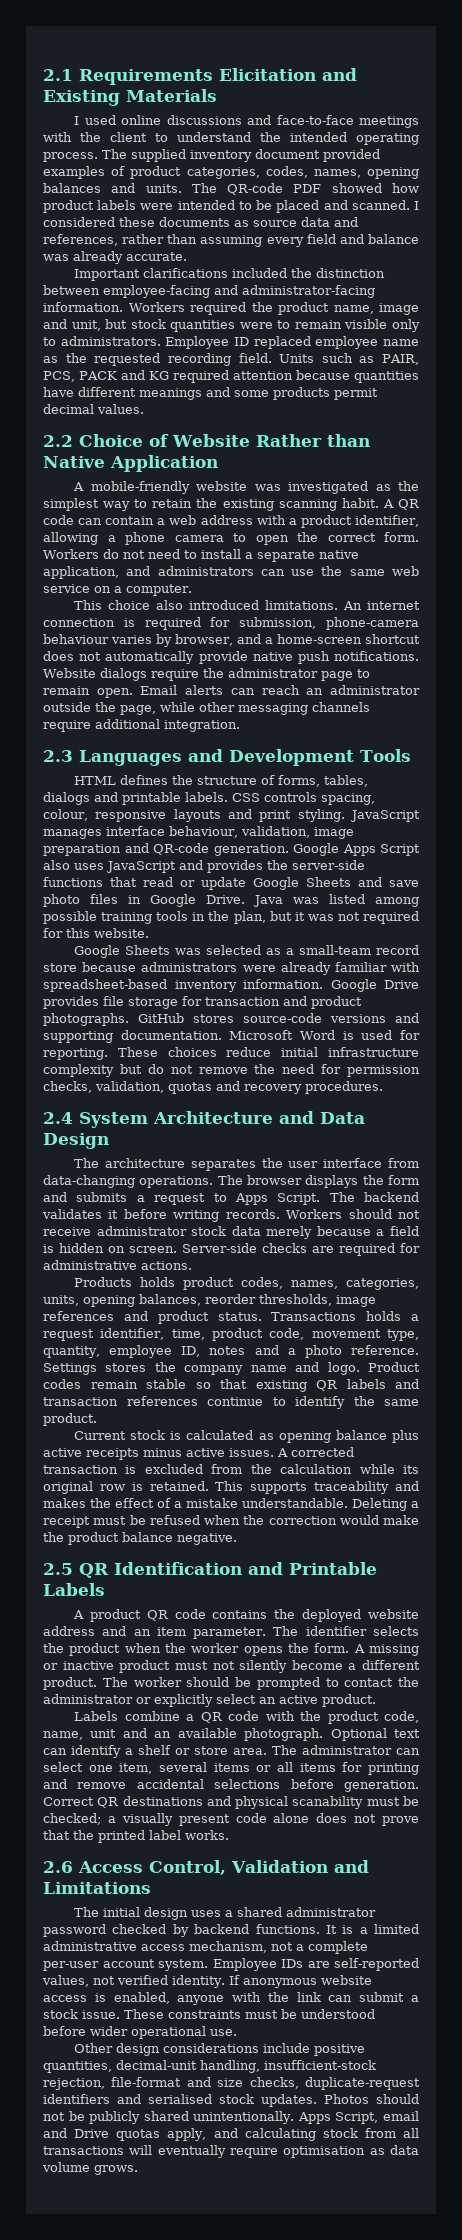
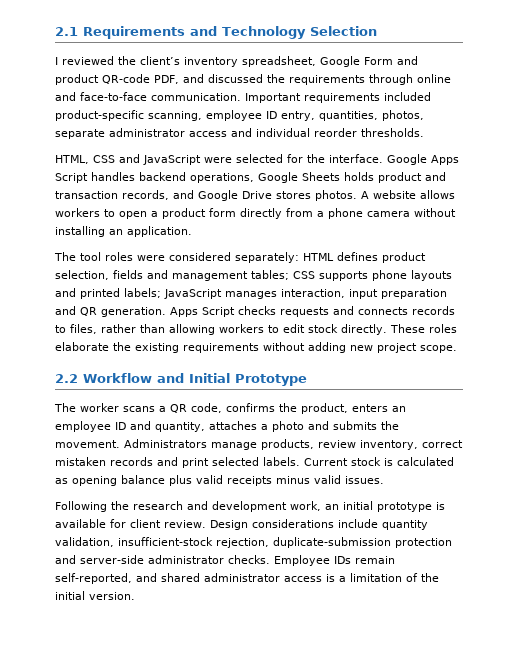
[219,68,357,81] [43,89,217,106] [74,115,420,128] [43,132,419,145] [43,149,380,162] [43,166,419,179] [43,183,419,195] [43,200,420,213] [43,217,358,227] [43,234,420,247] [43,251,187,264] [74,268,386,281] [43,285,375,298] [43,302,419,315] [43,319,420,332] [43,336,419,349] [43,353,420,366] [43,370,419,383] [43,387,378,400] [43,404,144,414] [43,434,370,447] [43,455,218,472] [73,481,419,494] [43,498,420,511] [43,515,420,528] [43,532,419,545] [43,549,359,562] [43,566,419,579] [43,584,192,596] [74,600,421,610] [43,617,420,630] [43,634,420,647] [43,651,419,664] [43,668,370,681] [43,685,421,698] [43,702,370,715] [43,719,240,732] [43,749,411,766] [74,775,369,787] [43,792,375,805] [43,809,420,822] [43,826,354,839] [43,843,420,856] [43,860,365,873] [43,877,419,890] [43,894,419,907] [43,911,419,924] [43,928,149,938] [74,945,420,958] [43,962,420,975] [43,979,419,992] [43,996,362,1009] [43,1013,419,1026] [43,1030,421,1043] [43,1047,420,1060] [43,1064,420,1077] [43,1081,383,1094] [43,1111,365,1128] [43,1133,109,1149] [74,1158,419,1171] [43,1175,419,1188] [43,1192,419,1205] [42,1209,420,1222] [43,1226,419,1239] [43,1243,420,1256] [43,1260,192,1270] [74,1277,419,1290] [43,1294,376,1307] [43,1311,419,1324] [43,1328,419,1341] [43,1345,419,1358] [43,1362,420,1375] [43,1379,419,1392] [43,1396,419,1409] [43,1413,97,1426] Elicitation and Existing Materials // I used online discussions and face-to-face meetings with the client to understand the intended operating process. The supplied inventory document provided examples of product categories, codes, names, opening balances and units. The QR-code PDF showed how product labels were intended to be placed and scanned. I considered these documents as source data and references, rather than assuming every field and balance was already accurate. // Important clarifications included the distinction between employee-facing and administrator-facing information. Workers required the product name, image and unit, but stock quantities were to remain visible only to administrators. Employee ID replaced employee name as the requested recording field. Units such as PAIR, PCS, PACK and KG required attention because quantities have different meanings and some products permit decimal values. // 2.2 Choice of Website Rather than Native Application // A mobile-friendly website was investigated as the simplest way to retain the existing scanning habit. A QR code can contain a web address with a product identifier, allowing a phone camera to open the correct form. Workers do not need to install a separate native application, and administrators can use the same web service on a computer. // This choice also introduced limitations. An internet connection is required for submission, phone-camera behaviour varies by browser, and a home-screen shortcut does not automatically provide native push notifications. Website dialogs require the administrator page to remain open. Email alerts can reach an administrator outside the page, while other messaging channels require additional integration. // 2.3 Languages and Development Tools // HTML defines the structure of forms, tables, dialogs and printable labels. CSS controls spacing, colour, responsive layouts and print styling. JavaScript manages interface behaviour, validation, image preparation and QR-code generation. Google Apps Script also uses JavaScript and provides the server-side functions that read or update Google Sheets and save photo files in Google Drive. Java was listed among possible training tools in the plan, but it was not required for this website. // Google Sheets was selected as a small-team record store because administrators were already familiar with spreadsheet-based inventory information. Google Drive provides file storage for transaction and product photographs. GitHub stores source-code versions and supporting documentation. Microsoft Word is used for reporting. These choices reduce initial infrastructure complexity but do not remove the need for permission checks, validation, quotas and recovery procedures. // 2.4 System Architecture and Data Design // The architecture separates the user interface from data-changing operations. The browser displays the form and submits a request to Apps Script. The backend validates it before writing records. Workers should not receive administrator stock data merely because a field is hidden on screen. Server-side checks are required for administrative actions. // Products holds product codes, names, categories, units, opening balances, reorder thresholds, image references and product status. Transactions holds a request identifier, time, product code, movement type, quantity, employee ID, notes and a photo reference. Settings stores the company name and logo. Product codes remain stable so that existing QR labels and transaction references continue to identify the same product. // -> [190,26,377,39] [55,56,418,67] [55,74,451,85] [55,92,431,103] [55,110,424,121] [55,128,424,139] [55,154,459,165] [55,172,446,183] [55,190,455,201] [55,208,456,219] [55,226,192,237] [54,252,426,263] [55,270,452,281] [55,288,447,299] [55,306,455,317] [55,324,457,335] [55,342,457,353] [55,373,307,386] [54,403,406,414] [55,421,399,432] [55,439,463,450] [55,457,300,468] and Technology Selection // I reviewed the client’s inventory spreadsheet, Google Form and product QR-code PDF, and discussed the requirements through online and face-to-face communication. Important requirements included product-specific scanning, employee ID entry, quantities, photos, separate administrator access and individual reorder thresholds. // HTML, CSS and JavaScript were selected for the interface. Google Apps Script handles backend operations, Google Sheets holds product and transaction records, and Google Drive stores photos. A website allows workers to open a product form directly from a phone camera without installing an application. // The tool roles were considered separately: HTML defines product selection, fields and management tables; CSS supports phone layouts and printed labels; JavaScript manages interaction, input preparation and QR generation. Apps Script checks requests and connects records to files, rather than allowing workers to edit stock directly. These roles elaborate the existing requirements without adding new project scope. // 2.2 Workflow and Initial Prototype // The worker scans a QR code, confirms the product, enters an employee ID and quantity, attaches a photo and submits the movement. Administrators manage products, review inventory, correct mistaken records and print selected labels.
[43,1448,82,1457] active -> [196,475,223,484] valid
[186,1448,225,1457] active -> [314,475,341,484] valid
[277,1447,354,1457] [43,1464,419,1474] [43,1481,419,1494] [43,1498,419,1511] [43,1515,419,1528] [43,1532,237,1545] [43,1562,377,1578] [43,1583,105,1596] [73,1609,419,1622] [43,1626,419,1639] [43,1643,419,1656] [43,1660,420,1673] [43,1677,419,1690] [43,1694,376,1707] [74,1711,420,1724] [43,1728,420,1741] [43,1745,420,1758] [43,1762,419,1775] [43,1779,419,1792] [43,1796,419,1809] [43,1813,419,1826] [43,1830,229,1843] [43,1860,369,1875] [43,1882,151,1894] [74,1907,377,1920] [43,1924,419,1937] [43,1941,368,1954] [43,1958,419,1971] [42,1975,372,1988] [43,1992,419,2005] [43,2009,375,2019] [43,2026,237,2039] [74,2043,366,2056] [43,2060,376,2073] [43,2077,420,2090] [43,2094,419,2107] [43,2111,419,2124] [43,2128,419,2141] [43,2145,419,2158] [42,2162,138,2175] A corrected transaction is excluded from the calculation while its original row is retained. This supports traceability and makes the effect of a mistake understandable. Deleting a receipt must be refused when the correction would make the product balance negative. // 2.5 QR Identification and Printable Labels // A product QR code contains the deployed website address and an item parameter. The identifier selects the product when the worker opens the form. A missing or inactive product must not silently become a different product. The worker should be prompted to contact the administrator or explicitly select an active product. // Labels combine a QR code with the product code, name, unit and an available photograph. Optional text can identify a shelf or store area. The administrator can select one item, several items or all items for printing and remove accidental selections before generation. Correct QR destinations and physical scanability must be checked; a visually present code alone does not prove that the printed label works. // 2.6 Access Control, Validation and Limitations // The initial design uses a shared administrator password checked by backend functions. It is a limited administrative access mechanism, not a complete per-user account system. Employee IDs are self-reported values, not verified identity. If anonymous website access is enabled, anyone with the link can submit a stock issue. These constraints must be understood before wider operational use. // Other design considerations include positive quantities, decimal-unit handling, insufficient-stock rejection, file-format and size checks, duplicate-request identifiers and serialised stock updates. Photos should not be publicly shared unintentionally. Apps Script, email and Drive quotas apply, and calculating stock from all transactions will eventually require optimisation as data volume grows. -> [55,501,445,512] [55,519,428,530] [55,537,452,548] [55,555,395,566] [55,573,439,584] [55,591,135,600] // Following the research and development work, an initial prototype is available for client review. Design considerations include quantity validation, insufficient-stock rejection, duplicate-submission protection and server-side administrator checks. Employee IDs remain self-reported, and shared administrator access is a limitation of the initial version.

